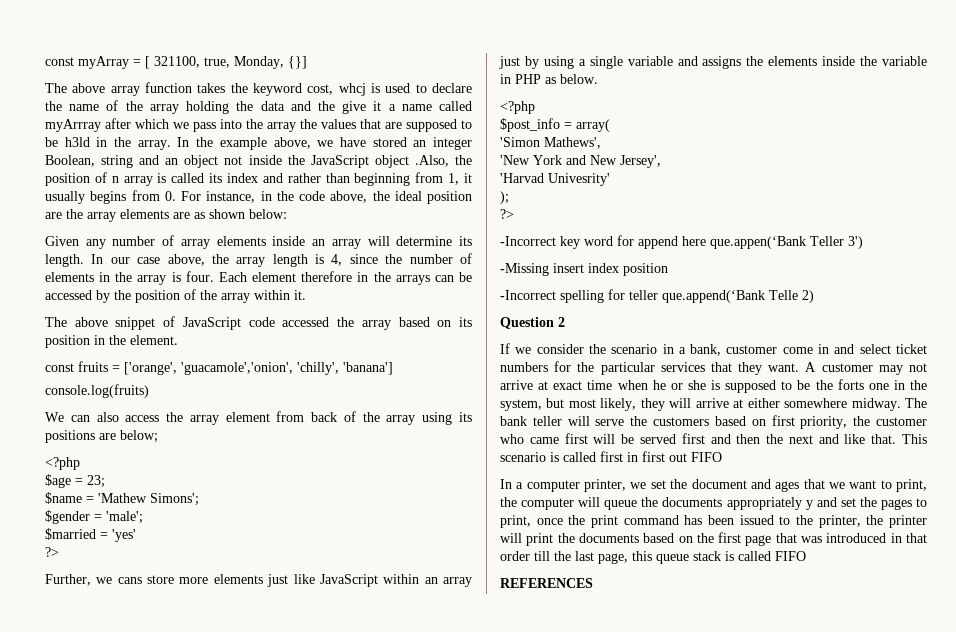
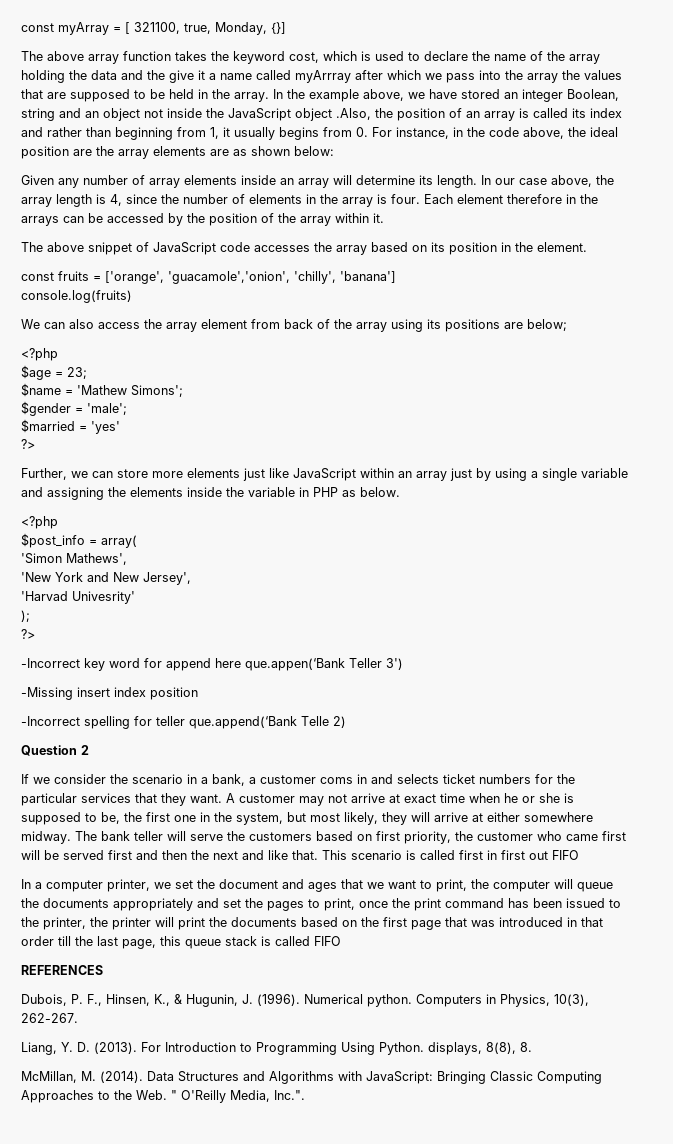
[338,83,366,96] whcj -> [323,51,357,61] which
[64,137,90,147] h3ld -> [169,89,194,99] held
[111,176,119,183] n -> [466,111,480,118] an
[282,317,330,327] accessed -> [254,245,310,252] accesses
[117,577,142,584] cans -> [92,471,113,478] can
[702,56,742,69] assigns -> [47,487,104,500] assigning
[726,345,813,354] customer come -> [249,775,353,784] a customer coms
[859,344,891,354] select -> [397,774,439,784] selects
[797,379,864,390] be the forts -> [101,812,170,824] be, the first
[805,500,813,510] y -> (193, 904) none
(593, 583) none -> [21,993,589,1007] [21,1013,78,1023] [21,1042,532,1055] [21,1071,602,1084] [21,1090,305,1103] // Dubois, P. F., Hinsen, K., & Hugunin, J. (1996). Numerical python. Computers in Physics, 10(3), 262-267. // Liang, Y. D. (2013). For Introduction to Programming Using Python. displays, 8(8), 8. // McMillan, M. (2014). Data Structures and Algorithms with JavaScript: Bringing Classic Computing Approaches to the Web. " O'Reilly Media, Inc.".

